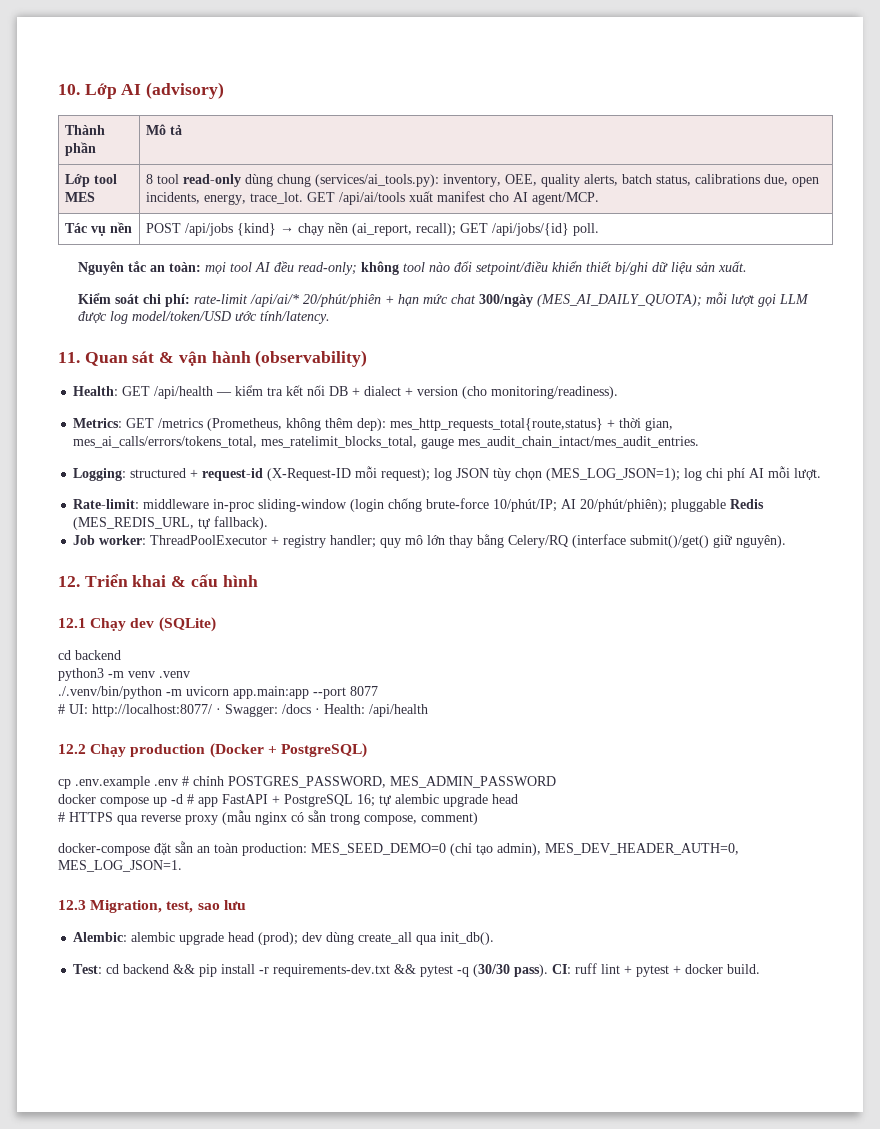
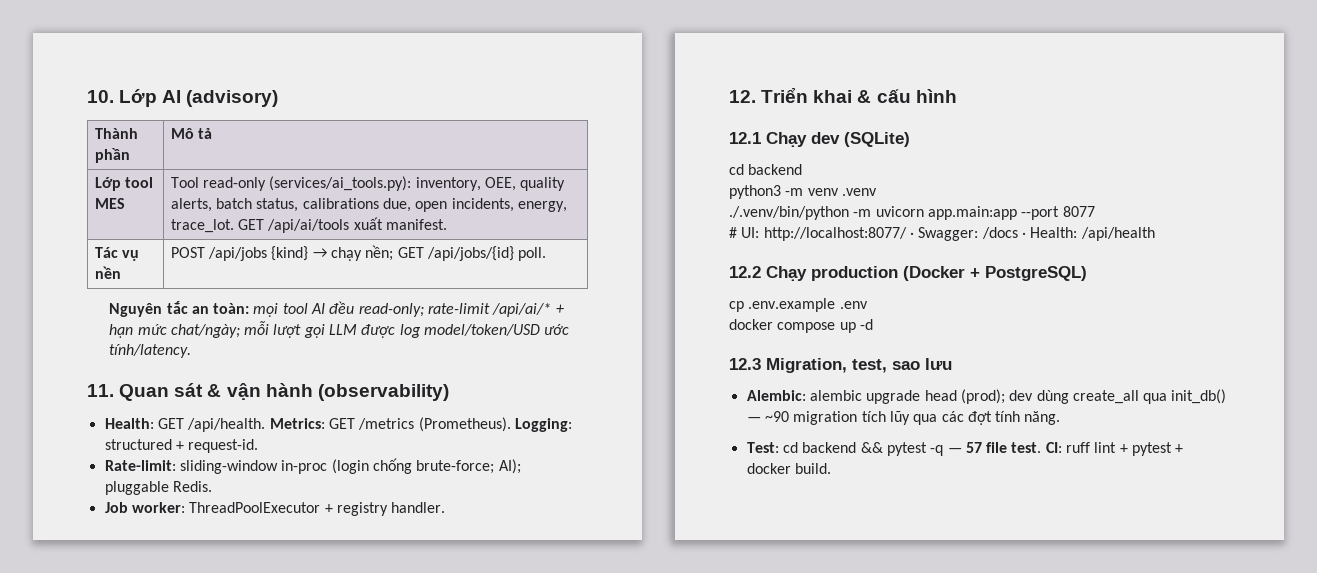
[145,174,311,187] 8 tool read-only dùng chung -> [170,177,267,191] Tool read-only
[436,191,599,205] manifest cho AI agent/MCP. -> [386,219,448,230] manifest.
[327,222,456,236] nền (ai_report, recall); -> [365,245,394,261] nền;
[361,261,748,275] [78,293,191,307] không tool nào đổi setpoint/điều khiển thiết bị/ghi dữ liệu sản xuất. // Kiểm soát chi phí: -> (424, 310) none
[303,294,382,307] 20/phút/phiên -> (552, 310) none
[451,294,703,307] chat 300/ngày (MES_AI_DAILY_QUOTA); -> [170,324,240,338] chat/ngày;
[154,385,619,399] [73,418,674,431] [73,436,700,449] [73,466,822,481] [73,498,765,512] [73,516,269,530] /api/health — kiểm tra kết nối DB + dialect + version (cho monitoring/readiness). // Metrics: GET /metrics (Prometheus, không thêm dep): mes_http_requests_total{route,status} + thời gian, mes_ai_calls/errors/tokens_total, mes_ratelimit_blocks_total, gauge mes_audit_chain_intact/mes_audit_entries. // Logging: structured + request-id (X-Request-ID mỗi request); log JSON tùy chọn (MES_LOG_JSON=1); log chi phí AI mỗi lượt. // Rate-limit: middleware in-proc sliding-window (login chống brute-force 10/phút/IP; AI 20/phút/phiên); pluggable Redis (MES_REDIS_URL, tự fallback). -> [187,417,572,432] [104,439,259,453] [104,458,521,474] [104,481,212,495] /api/health. Metrics: GET /metrics (Prometheus). Logging: structured + request-id. // Rate-limit: sliding-window in-proc (login chống brute-force; AI); pluggable Redis.
[330,534,787,548] handler; quy mô lớn thay bằng Celery/RQ (interface submit()/get() giữ nguyên). -> [391,502,446,513] handler.
[182,776,556,788] # chỉnh POSTGRES_PASSWORD, MES_ADMIN_PASSWORD -> (868, 305) none
[187,794,518,807] [58,810,478,825] [58,841,739,856] [58,860,182,872] # app FastAPI + PostgreSQL 16; tự alembic upgrade head // # HTTPS qua reverse proxy (mẫu nginx có sẵn trong compose, comment) // docker-compose đặt sẵn an toàn production: MES_SEED_DEMO=0 (chỉ tạo admin), MES_DEV_HEADER_AUTH=0, MES_LOG_JSON=1. -> (873, 324) none
[440,932,495,945] [73,964,549,977] init_db(). // Test: cd backend && pip install -r requirements-dev.txt && pytest -q (30/30 pass). -> [1171,389,1227,404] [746,411,1061,425] [746,442,1042,456] init_db() — ~90 migration tích lũy qua các đợt tính năng. // Test: cd backend && pytest -q — 57 file test.

